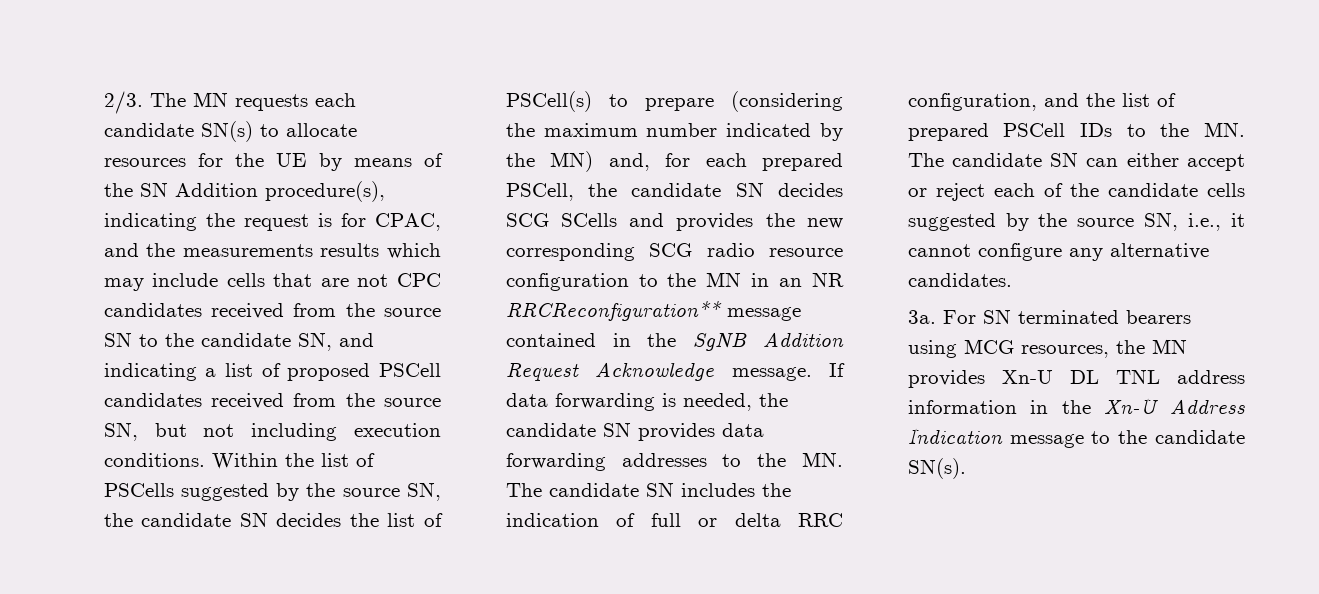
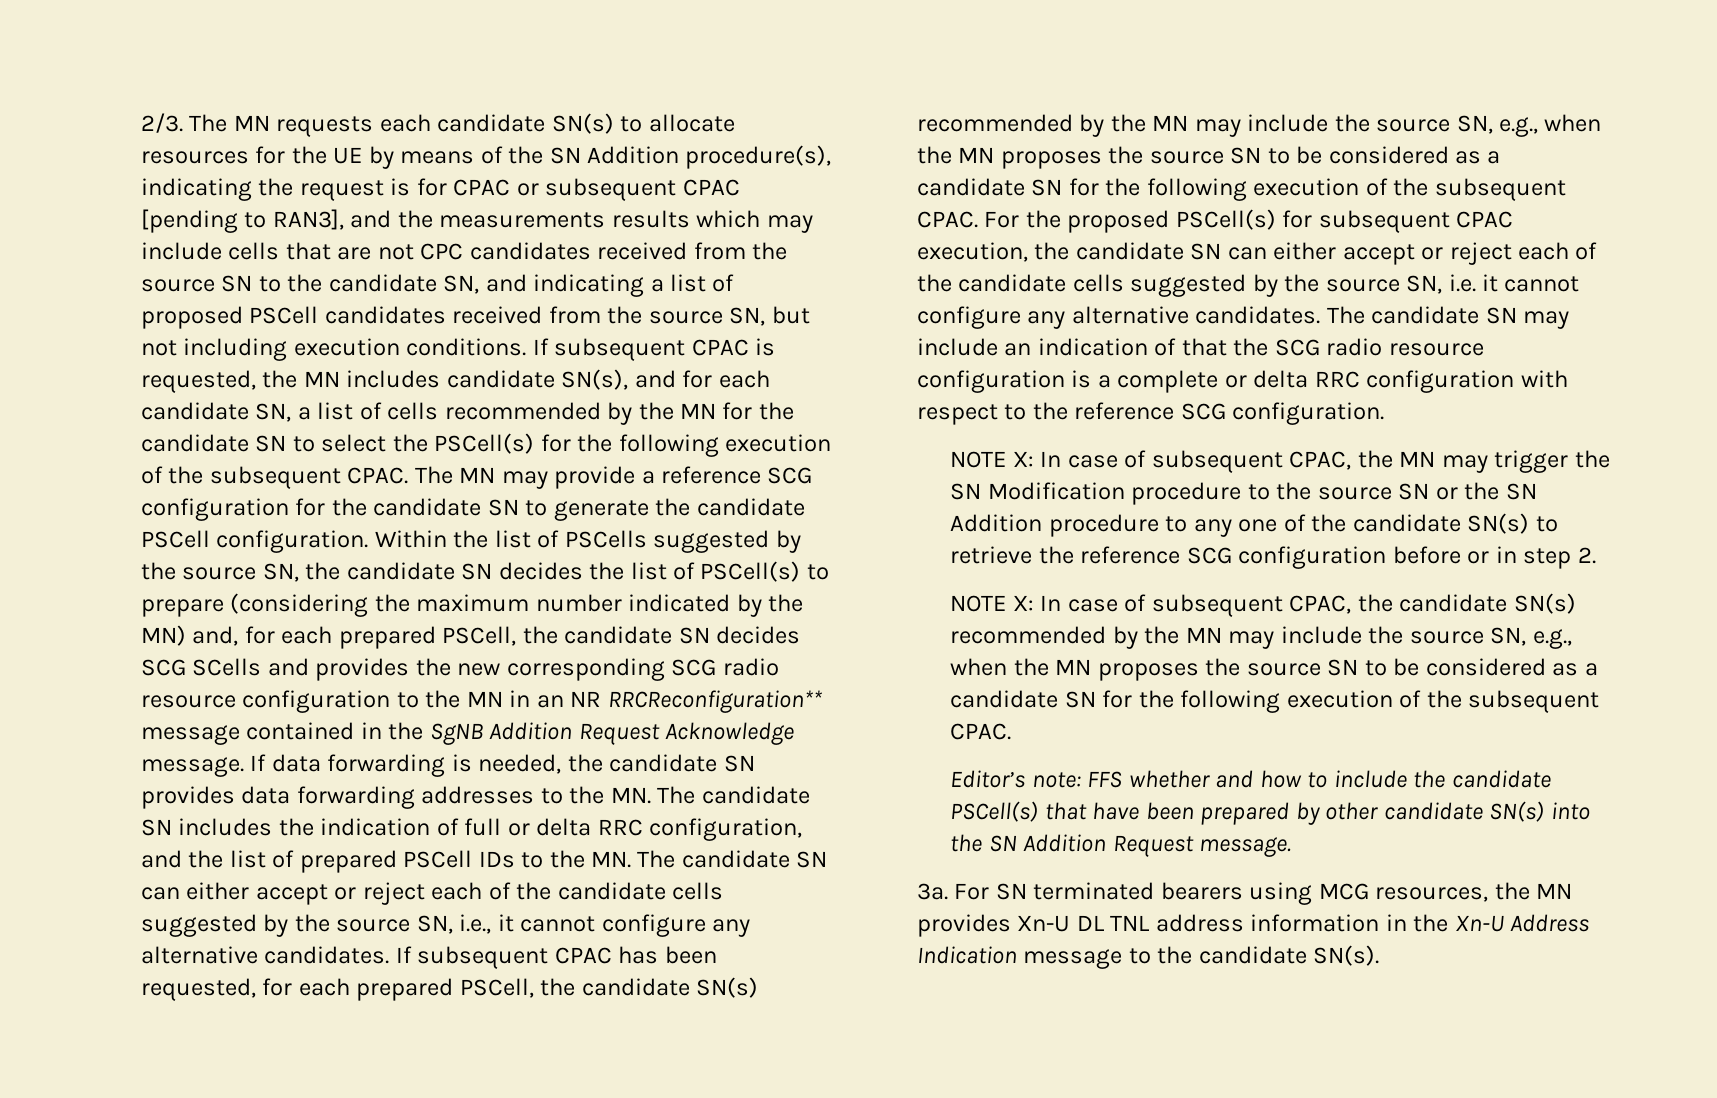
[375,213,442,231] CPAC, -> [453,178,740,201] [140,209,344,233] CPAC or subsequent CPAC [pending to RAN3],
(205, 460) none -> [532,338,776,361] [140,369,770,393] [140,402,794,425] [140,433,831,457] [140,466,813,489] [140,498,805,521] [140,530,369,553] If subsequent CPAC is requested, the MN includes candidate SN(s), and for each candidate SN, a list of cells recommended by the MN for the candidate SN to select the PSCell(s) for the following execution of the subsequent CPAC. The MN may provide a reference SCG configuration for the candidate SN to generate the candidate PSCell configuration.
(1012, 280) none -> [395,946,717,969] [140,977,759,1001] [916,114,1602,137] [916,146,1501,169] [916,178,1566,201] [916,209,1514,233] [916,242,1598,265] [916,274,1580,297] [916,306,1570,329] [916,338,1484,356] [916,370,1568,393] [916,402,1385,425] [950,450,1610,473] [950,482,1537,505] [950,513,1558,537] [950,546,1596,569] [950,593,1576,617] [950,626,1572,649] [950,658,1598,681] [950,690,1600,713] [950,723,1012,740] [950,770,1551,788] [950,801,1590,825] [950,834,1292,857] If subsequent CPAC has been requested, for each prepared PSCell, the candidate SN(s) recommended by the MN may include the source SN, e.g., when the MN proposes the source SN to be considered as a candidate SN for the following execution of the subsequent CPAC. For the proposed PSCell(s) for subsequent CPAC execution, the candidate SN can either accept or reject each of the candidate cells suggested by the source SN, i.e. it cannot configure any alternative candidates. The candidate SN may include an indication of that the SCG radio resource configuration is a complete or delta RRC configuration with respect to the reference SCG configuration. // NOTE X: In case of subsequent CPAC, the MN may trigger the SN Modification procedure to the source SN or the SN Addition procedure to any one of the candidate SN(s) to retrieve the reference SCG configuration before or in step 2. // NOTE X: In case of subsequent CPAC, the candidate SN(s) recommended by the MN may include the source SN, e.g., when the MN proposes the source SN to be considered as a candidate SN for the following execution of the subsequent CPAC. // Editor’s note: FFS whether and how to include the candidate PSCell(s) that have been prepared by other candidate SN(s) into the SN Addition Request message.

